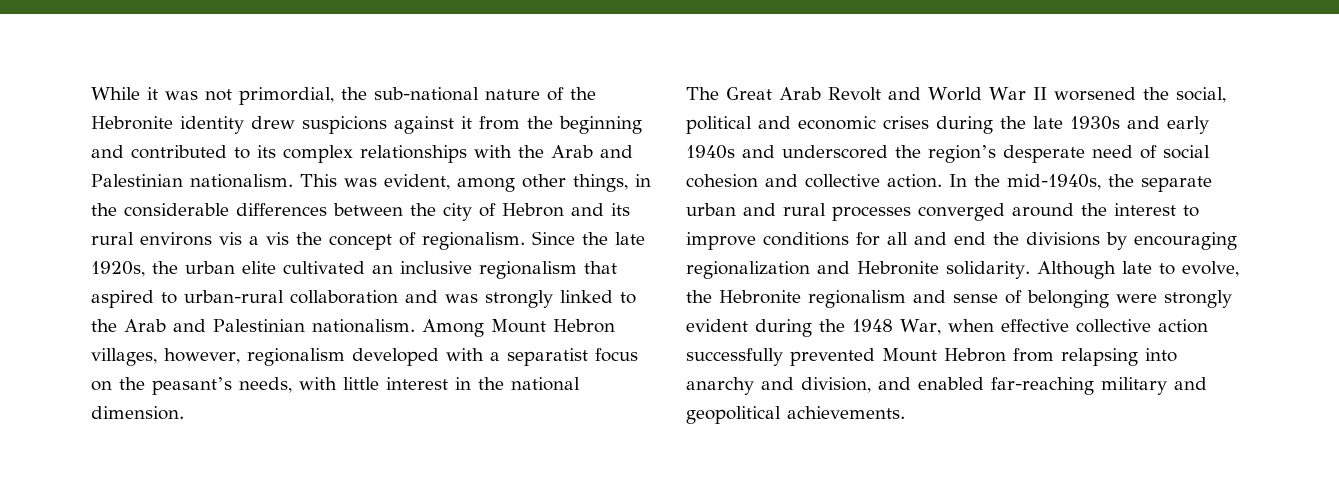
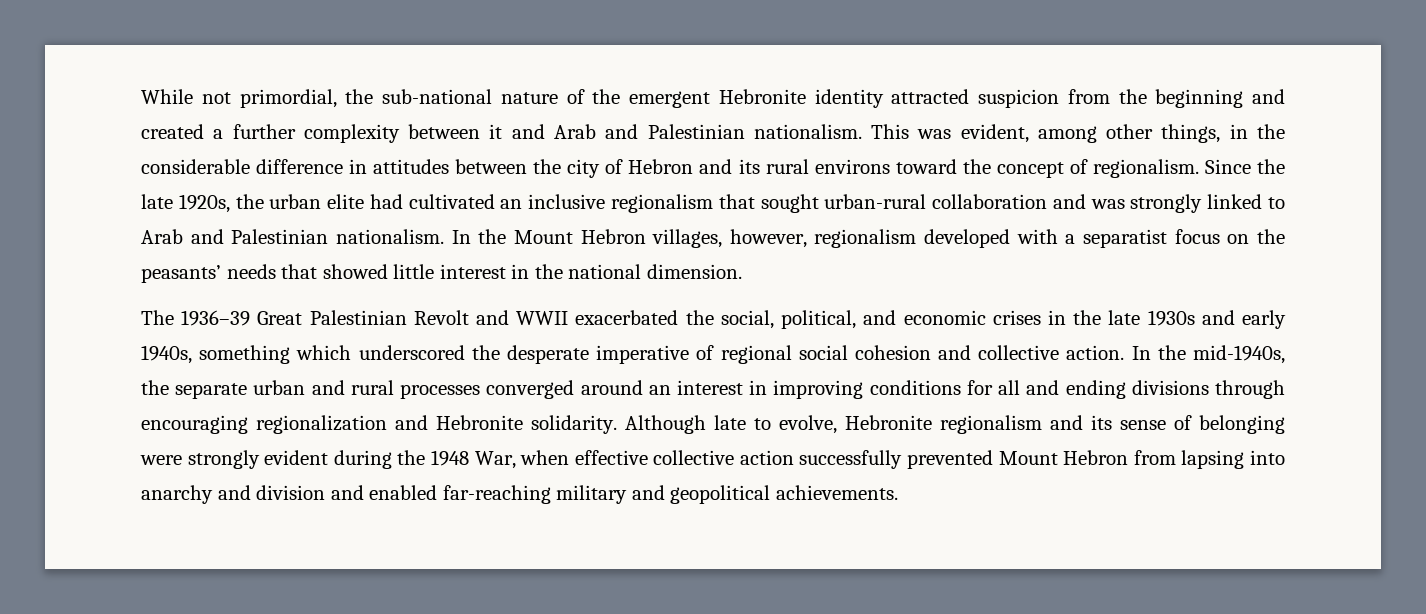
[147,87,198,100] it was -> (193, 96) none
(596, 93) none -> [629,91,710,108] emergent
[251,116,642,134] [91,145,544,163] drew suspicions against it from the beginning and contributed to its complex relationships with the -> [891,89,1285,108] [141,124,545,143] attracted suspicion from the beginning and created a further complexity between it and
[236,203,327,216] differences -> [256,159,450,174] difference in attitudes
[219,232,289,245] vis a vis -> [895,159,957,174] toward
(276, 267) none -> [369,194,403,209] had
[91,290,177,308] aspired to -> [760,194,819,213] sought
[91,319,484,337] the Arab and Palestinian nationalism. Among -> [141,229,507,244] Arab and Palestinian nationalism. In the
[152,377,337,395] peasant’s needs, with -> [141,264,388,283] peasants’ needs that showed
[726,87,1136,101] Great Arab Revolt and World War II worsened -> [181,310,679,326] 1936–39 Great Palestinian Revolt and WWII exacerbated
[686,116,752,134] political -> [781,310,857,329] political,
[936,116,993,134] during -> [1047,310,1066,325] in
[686,145,1157,163] 1940s and underscored the region’s desperate need of -> [141,345,792,364] 1940s, something which underscored the desperate imperative of regional
[1081,203,1199,217] [686,232,1127,250] the interest to improve conditions for all and end the divisions by -> [648,380,1285,399] an interest in improving conditions for all and ending divisions through
[686,290,712,303] the -> (837, 424) none
(946, 296) none -> [1091,415,1112,430] its
[1061,348,1138,366] relapsing -> [1181,450,1245,469] lapsing
[801,377,871,393] division, -> [256,485,326,500] division

